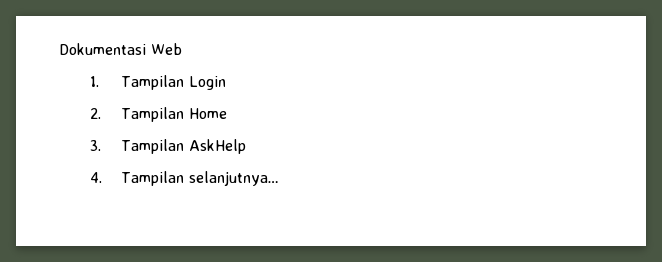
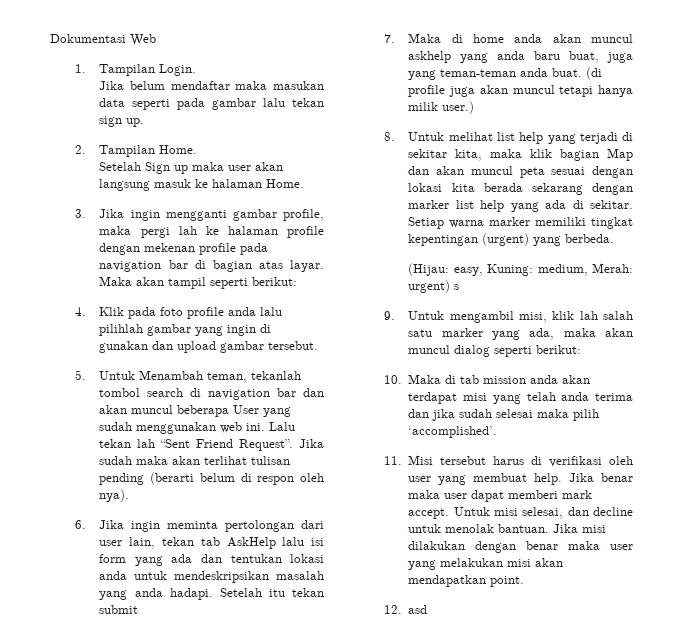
[189,76,227,90] [90,107,228,122] [90,139,247,154] [90,171,280,186] Login // 2. Tampilan Home // 3. Tampilan AskHelp // 4. Tampilan selanjutnya… -> [159,64,197,76] [99,81,324,90] [99,98,324,110] [99,116,145,127] [74,145,198,157] [99,162,284,174] [99,179,305,191] [74,209,324,221] [99,226,324,238] [99,243,269,255] [99,260,324,272] [99,276,298,289] [74,307,283,319] [99,324,272,336] [99,341,319,353] [74,370,302,383] [99,388,324,400] [99,405,292,417] [99,422,296,434] [99,439,324,451] [99,456,291,465] [99,472,324,485] [99,489,130,502] [74,520,324,532] [99,537,324,549] [99,554,324,566] [99,571,324,583] [99,588,324,600] [99,605,139,614] [383,33,633,43] [408,51,633,63] [408,67,603,80] [408,85,633,97] [408,101,475,114] [383,132,633,144] [408,148,633,161] [408,166,633,178] [408,183,633,195] [408,200,633,212] [408,217,633,229] [408,233,615,246] [408,263,633,276] [408,280,460,293] [383,311,633,323] [408,328,633,340] [408,345,582,357] [383,374,591,384] [408,392,633,404] [408,409,600,421] [408,426,498,438] [383,455,633,467] [408,473,633,485] [408,490,593,502] [408,507,633,519] [408,524,607,533] [408,541,633,553] [408,558,564,570] [408,575,525,587] [383,605,428,614] Login. // Jika belum mendaftar maka masukan data seperti pada gambar lalu tekan sign up. // 2. Tampilan Home. // Setelah Sign up maka user akan langsung masuk ke halaman Home. // 3. Jika ingin mengganti gambar profile, maka pergi lah ke halaman profile dengan mekenan profile pada navigation bar di bagian atas layar. Maka akan tampil seperti berikut: // 4. Klik pada foto profile anda lalu pilihlah gambar yang ingin di gunakan dan upload gambar tersebut. // 5. Untuk Menambah teman, tekanlah tombol search di navigation bar dan akan muncul beberapa User yang sudah menggunakan web ini. Lalu tekan lah “Sent Friend Request”. Jika sudah maka akan terlihat tulisan pending (berarti belum di respon oleh nya). // 6. Jika ingin meminta pertolongan dari user lain, tekan tab AskHelp lalu isi form yang ada dan tentukan lokasi anda untuk mendeskripsikan masalah yang anda hadapi. Setelah itu tekan submit // 7. Maka di home anda akan muncul askhelp yang anda baru buat, juga yang teman-teman anda buat. (di profile juga akan muncul tetapi hanya milik user.) // 8. Untuk melihat list help yang terjadi di sekitar kita, maka klik bagian Map dan akan muncul peta sesuai dengan lokasi kita berada sekarang dengan marker list help yang ada di sekitar. Setiap warna marker memiliki tingkat kepentingan (urgent) yang berbeda. // (Hijau: easy, Kuning: medium, Merah: urgent) s // 9. Untuk mengambil misi, klik lah salah satu marker yang ada, maka akan muncul dialog seperti berikut: // 10. Maka di tab mission anda akan terdapat misi yang telah anda terima dan jika sudah selesai maka pilih ‘accomplished’. // 11. Misi tersebut harus di verifikasi oleh user yang membuat help. Jika benar maka user dapat memberi mark accept. Untuk misi selesai, dan decline untuk menolak bantuan. Jika misi dilakukan dengan benar maka user yang melakukan misi akan mendapatkan point. // 12. asd

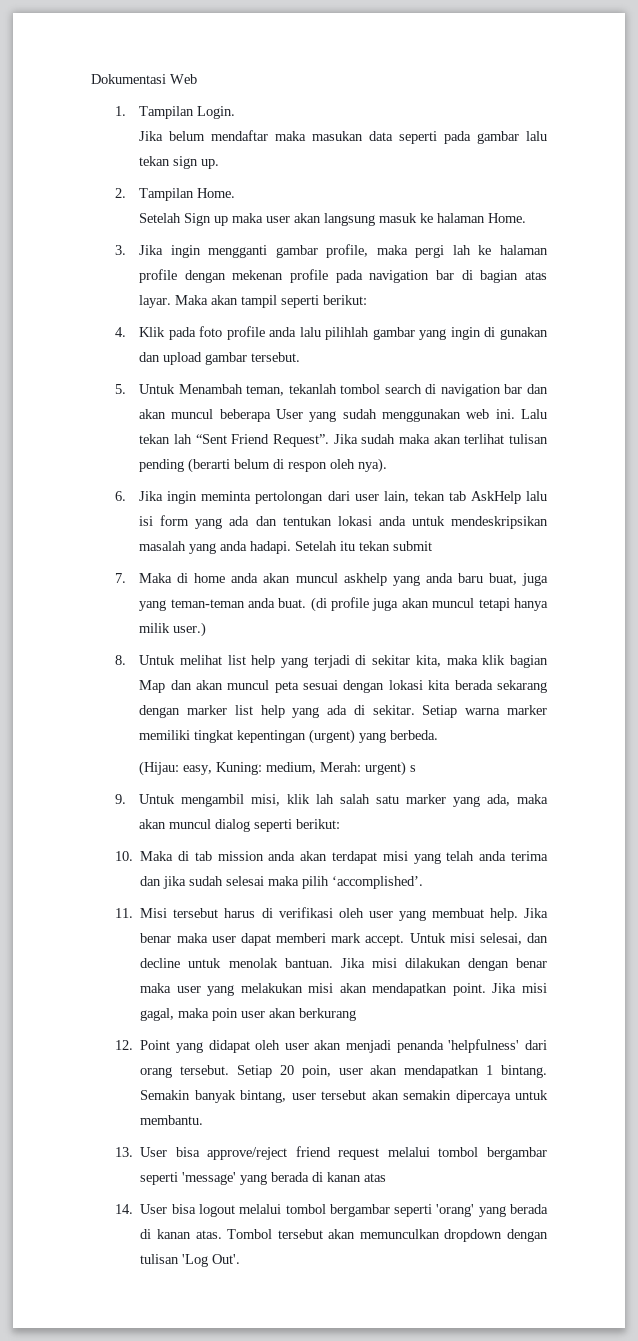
[383,605,428,614] // 12. asd -> [492,983,547,993] [140,1008,357,1021] [115,1039,548,1053] [140,1065,547,1078] [140,1090,548,1103] [140,1115,204,1125] [115,1146,547,1160] [140,1172,387,1185] [115,1204,548,1217] [140,1229,548,1242] [140,1254,241,1267] Jika misi gagal, maka poin user akan berkurang // 12. Point yang didapat oleh user akan menjadi penanda 'helpfulness' dari orang tersebut. Setiap 20 poin, user akan mendapatkan 1 bintang. Semakin banyak bintang, user tersebut akan semakin dipercaya untuk membantu. // 13. User bisa approve/reject friend request melalui tombol bergambar seperti 'message' yang berada di kanan atas // 14. User bisa logout melalui tombol bergambar seperti 'orang' yang berada di kanan atas. Tombol tersebut akan memunculkan dropdown dengan tulisan 'Log Out'.

